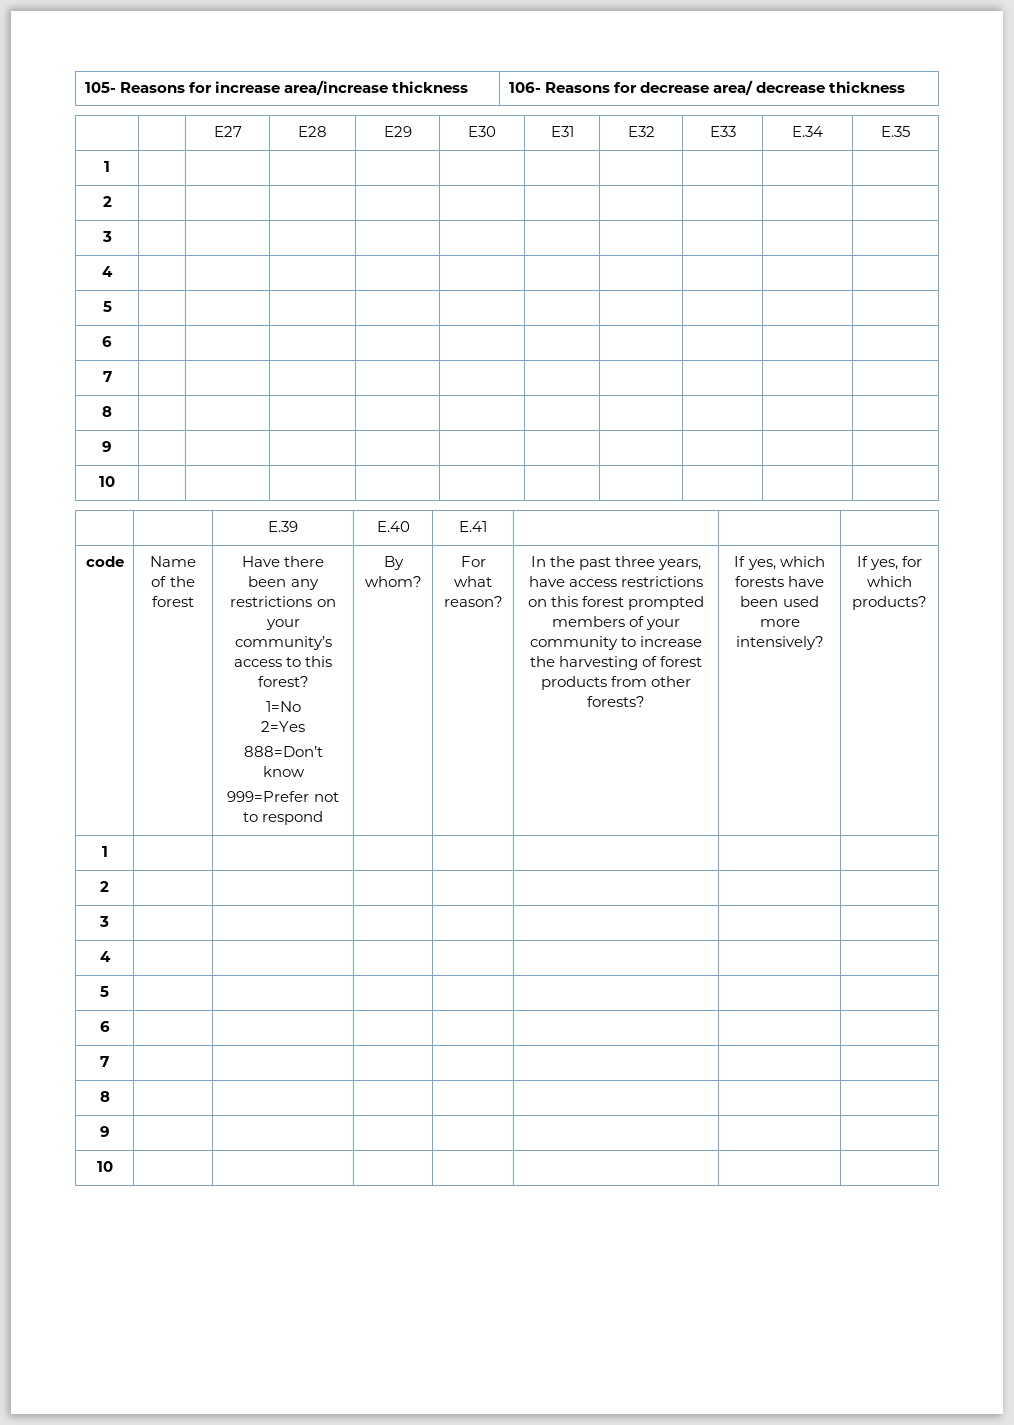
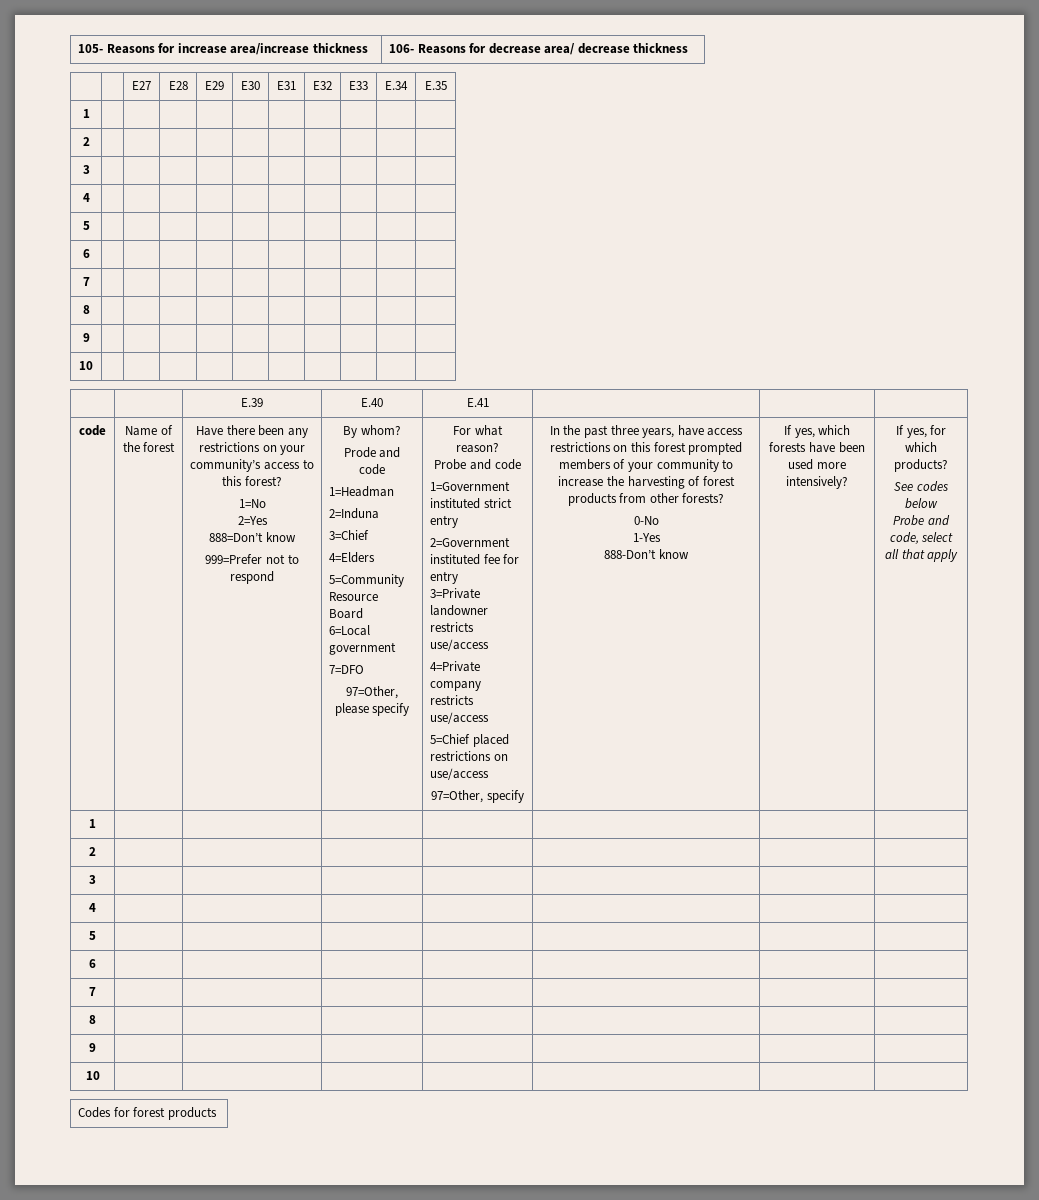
[460,556,486,567] [454,576,492,587] [443,596,503,607] | For what reason? -> [343,447,401,458] [359,464,385,475] [329,486,395,497] [329,508,380,519] [329,530,370,540] [329,552,376,563] [329,574,405,587] [329,592,379,601] [329,608,364,619] [329,625,371,636] [329,642,397,655] [329,665,365,674] [346,686,398,699] [334,703,410,716] [453,425,503,436] [456,443,499,453] [434,459,521,470] [430,481,511,491] [430,498,512,509] [430,515,459,528] [430,537,511,547] [430,554,520,565] [430,571,459,584] [430,588,481,599] [430,605,489,616] [430,622,475,632] [430,639,490,651] [430,661,481,672] [430,681,482,691] [430,695,475,705] [430,712,490,724] [430,734,509,747] [430,751,508,761] [430,768,490,780] [431,790,524,803] // Prode and code // 1=Headman // 2=Induna // 3=Chief // 4=Elders // 5=Community Resource Board // 6=Local government // 7=DFO // 97=Other, please specify | For what reason? // Probe and code // 1=Government instituted strict entry // 2=Government instituted fee for entry // 3=Private landowner restricts use/access // 4=Private company restricts use/access // 5=Chief placed restrictions on use/access // 97=Other, specify
(645, 701) none -> [633,516,659,525] [632,533,661,542] [604,549,689,559] // 0-No // 1-Yes // 888-Don’t know
(927, 603) none -> [894,481,948,492] [905,498,938,509] [893,515,950,526] [889,532,954,544] [884,549,959,562] // See codes below // Probe and code, select all that apply
(113, 1166) none -> [78,1107,217,1120] // Codes for forest products

